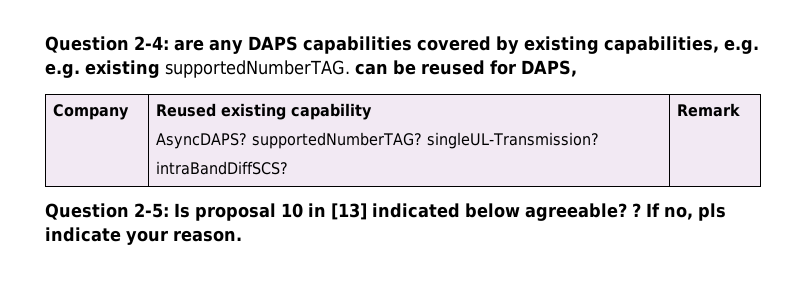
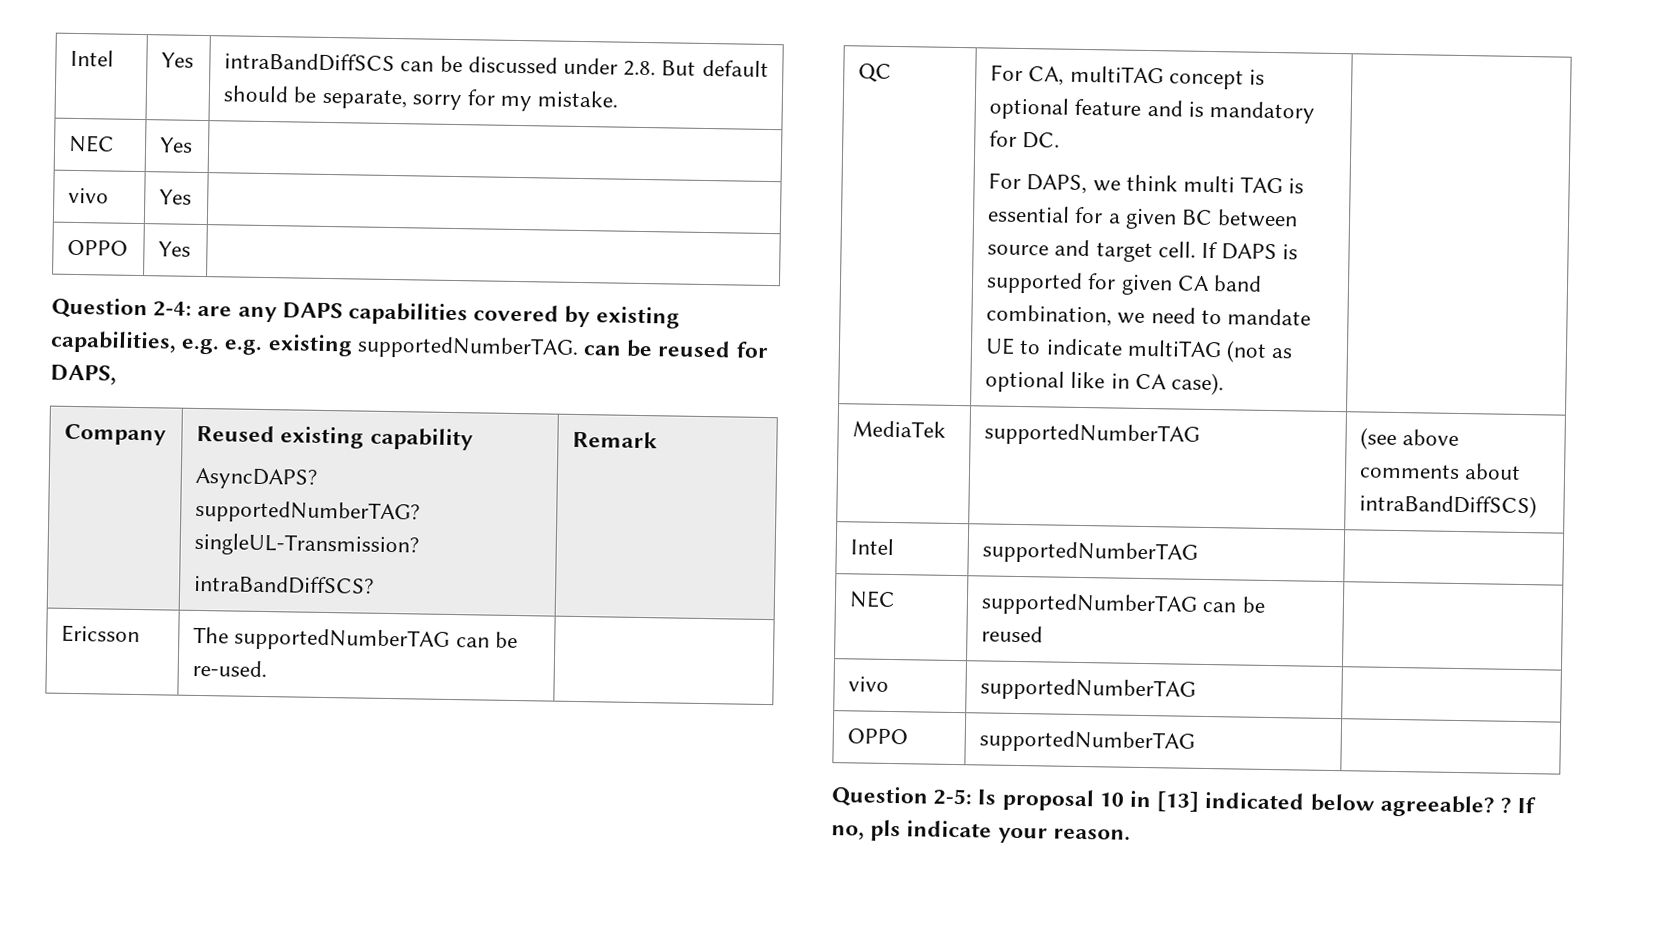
(45, 44) none -> [70,49,115,67] [161,52,195,68] [224,52,769,77] [223,85,619,112] [68,134,116,153] [159,137,194,153] [68,187,110,204] [159,189,193,205] [67,239,129,256] [158,241,192,257] Intel | Yes | intraBandDiffSCS can be discussed under 2.8. But default should be separate, sorry for my mistake. // NEC | Yes | // vivo | Yes | // OPPO | Yes | //
(741, 110) none -> [61,624,141,644] [193,626,518,652] [192,659,268,678] [858,63,893,82] [990,64,1265,90] [989,97,1315,124] [989,130,1061,149] [988,172,1305,195] [987,205,1299,230] [987,239,1299,263] [986,271,1262,296] [986,304,1311,327] [985,337,1294,363] [985,370,1224,396] [852,420,947,438] [984,422,1201,447] [1360,427,1460,451] [1359,463,1522,480] [1359,493,1538,519] [850,538,895,556] [982,540,1199,565] [849,590,897,609] [981,592,1266,617] [981,625,1044,643] [848,676,890,692] [980,677,1197,702] [847,728,909,745] [979,729,1196,754] // Ericsson | The supportedNumberTAG can be re-used. | // QC | For CA, multiTAG concept is optional feature and is mandatory for DC. // For DAPS, we think multi TAG is essential for a given BC between source and target cell. If DAPS is supported for given CA band combination, we need to mandate UE to indicate multiTAG (not as optional like in CA case). | // MediaTek | supportedNumberTAG | (see above comments about intraBandDiffSCS) // Intel | supportedNumberTAG | // NEC | supportedNumberTAG can be reused | // vivo | supportedNumberTAG | // OPPO | supportedNumberTAG |

